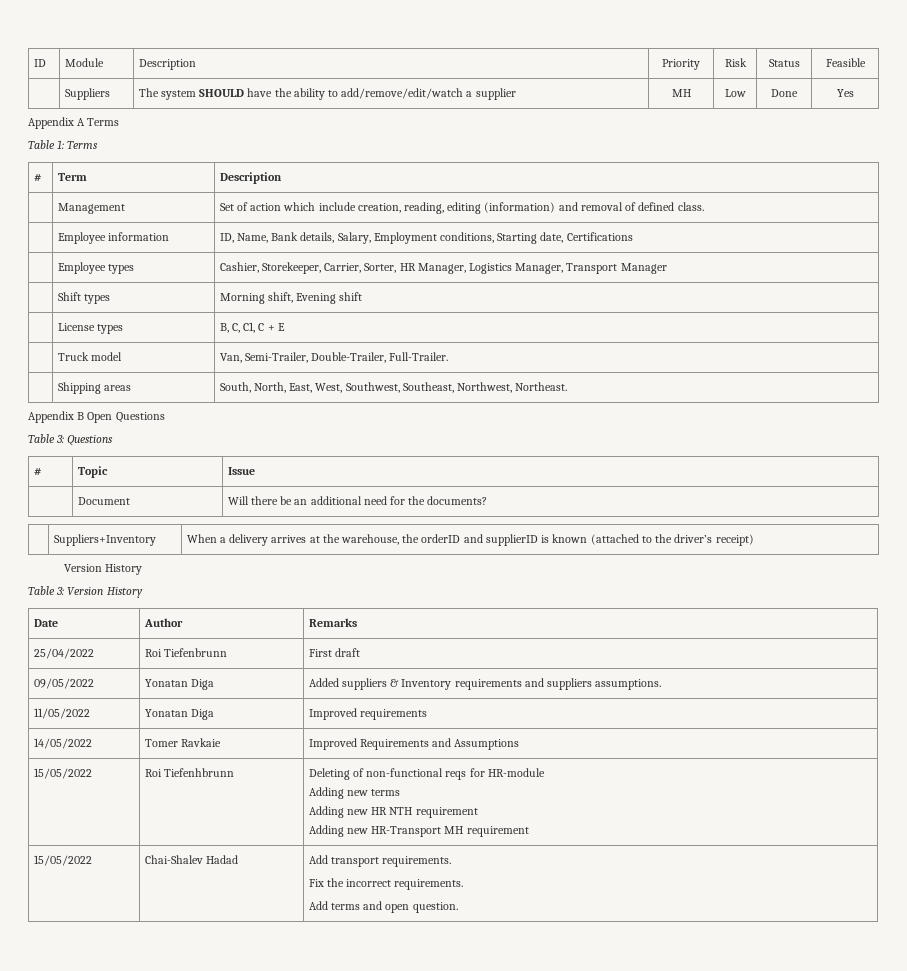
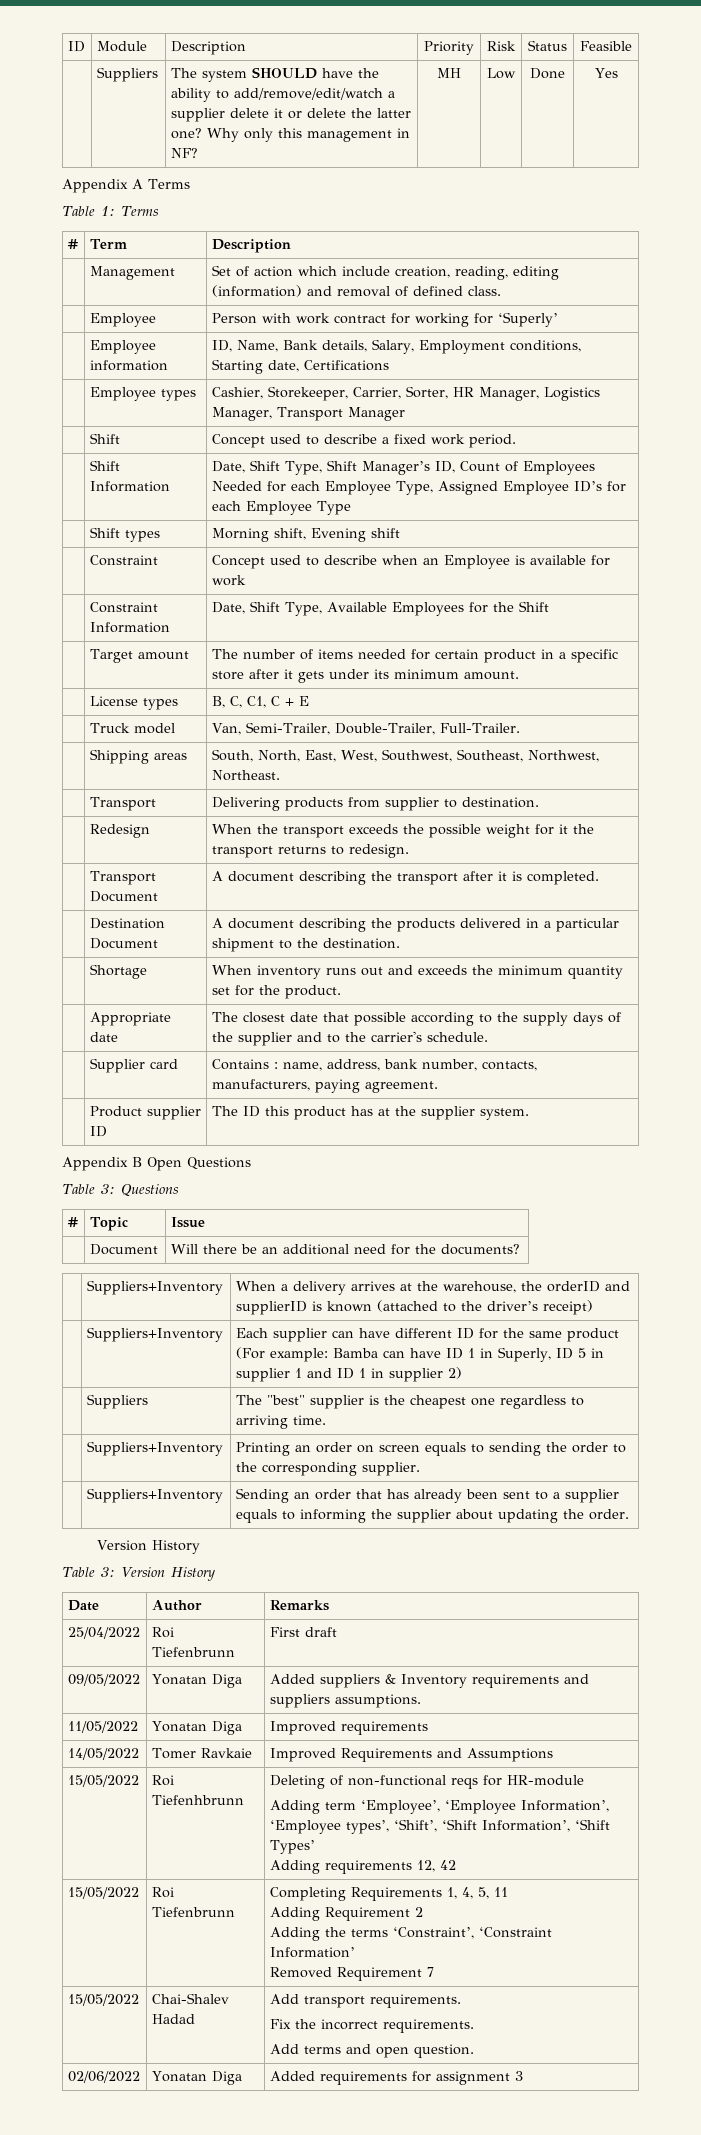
(516, 94) none -> [229,108,411,119] [170,128,410,142] [170,148,198,158] delete it or delete the latter one? Why only this management in NF?
(704, 206) none -> [89,313,156,327] [211,312,558,327] // | Employee | Person with work contract for working for ‘Superly’
(667, 268) none -> [89,433,120,444] [211,434,516,448] [89,460,120,471] [89,481,170,492] [211,460,595,475] [211,481,626,495] [211,501,351,515] // | Shift | Concept used to describe a fixed work period. // | Shift Information | Date, Shift Type, Shift Manager’s ID, Count of Employees Needed for each Employee Type, Assigned Employee ID’s for each Employee Type
(363, 296) none -> [89,555,158,566] [211,555,610,569] [211,575,246,586] [89,602,158,613] [89,622,170,633] [211,601,549,616] [89,649,189,663] [211,649,618,663] [211,669,519,683] // | Constraint | Concept used to describe when an Employee is available for work // | Constraint Information | Date, Shift Type, Available Employees for the Shift // | Target amount | The number of items needed for certain product in a specific store after it gets under its minimum amount.
(568, 386) none -> [89,797,156,811] [211,797,539,811] [89,824,150,838] [211,824,594,838] [211,844,409,858] [89,871,156,885] [89,891,158,902] [211,871,599,885] [89,918,165,929] [89,938,158,949] [211,918,619,932] [211,938,400,952] [89,964,147,979] [211,965,623,979] [211,985,341,999] [89,1012,171,1026] [89,1032,118,1042] [211,1012,621,1026] [211,1031,488,1046] [89,1058,178,1073] [211,1059,537,1071] [211,1079,438,1093] [89,1106,201,1120] [89,1126,107,1137] [211,1106,529,1120] // | Transport | Delivering products from supplier to destination. // | Redesign | When the transport exceeds the possible weight for it the transport returns to redesign. // | Transport Document | A document describing the transport after it is completed. // | Destination Document | A document describing the products delivered in a particular shipment to the destination. // | Shortage | When inventory runs out and exceeds the minimum quantity set for the product. // | Appropriate date | The closest date that possible according to the supply days of the supplier and to the carrier's schedule. // | Supplier card | Contains : name, address, bank number, contacts, manufacturers, paying agreement. // | Product supplier ID | The ID this product has at the supplier system.
(754, 540) none -> [86,1327,223,1342] [235,1328,619,1342] [235,1347,604,1362] [235,1367,462,1382] [86,1394,148,1409] [235,1395,584,1409] [235,1415,326,1429] [86,1441,223,1456] [235,1442,626,1456] [235,1462,420,1476] [86,1488,223,1503] [235,1488,619,1503] [235,1509,629,1523] // | Suppliers+Inventory | Each supplier can have different ID for the same product (For example: Bamba can have ID 1 in Superly, ID 5 in supplier 1 and ID 1 in supplier 2) // | Suppliers | The "best" supplier is the cheapest one regardless to arriving time. // | Suppliers+Inventory | Printing an order on screen equals to sending the order to the corresponding supplier. // | Suppliers+Inventory | Sending an order that has already been sent to a supplier equals to informing the supplier about updating the order.
[346,789,401,796] [308,806,478,818] [308,825,529,837] new terms // Adding new HR NTH requirement // Adding new HR-Transport MH requirement -> [324,1800,609,1814] [269,1819,610,1834] [269,1840,315,1854] [269,1860,456,1874] [67,1887,139,1899] [151,1887,174,1898] [151,1907,235,1917] [269,1887,508,1901] [269,1907,423,1921] [269,1927,552,1941] [269,1947,355,1958] [269,1967,434,1981] term ‘Employee’, ‘Employee Information’, ‘Employee types’, ‘Shift’, ‘Shift Information’, ‘Shift Types’ // Adding requirements 12, 42 // 15/05/2022 | Roi Tiefenbrunn | Completing Requirements 1, 4, 5, 11 // Adding Requirement 2 // Adding the terms ‘Constraint’, ‘Constraint Information’ // Removed Requirement 7
(458, 907) none -> [67,2071,140,2083] [151,2071,242,2085] [269,2071,523,2085] // 02/06/2022 | Yonatan Diga | Added requirements for assignment 3

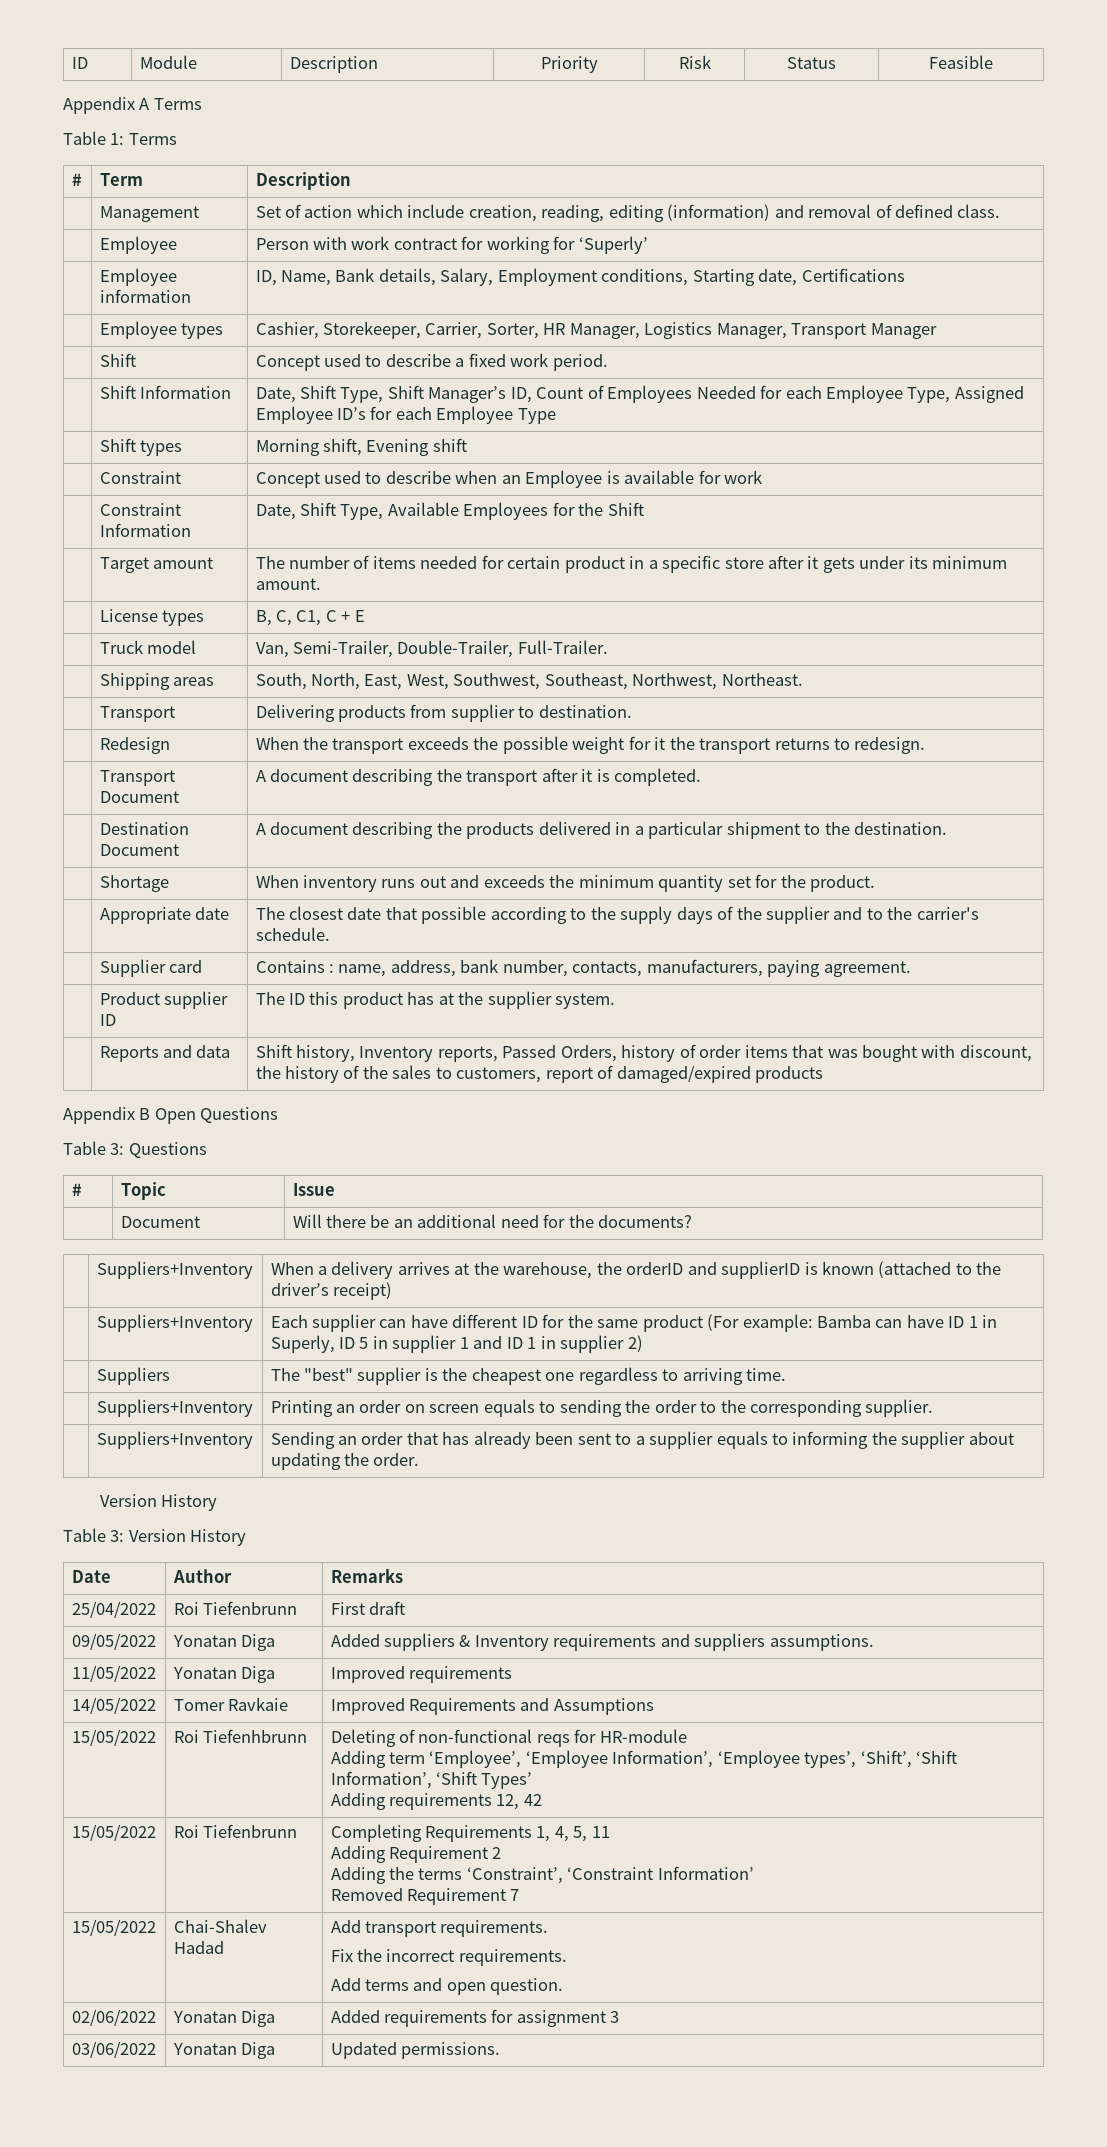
[96,67,158,82] [170,67,379,82] [170,88,395,102] [170,108,411,122] [170,128,410,142] [170,148,198,158] [437,68,461,78] [487,68,516,79] [530,68,565,79] [594,68,618,78] // | Suppliers | The system SHOULD have the ability to add/remove/edit/watch a supplier delete it or delete the latter one? Why only this management in NF? | MH | Low | Done | Yes -> (993, 62) none
(529, 1114) none -> [99,1045,231,1062] [255,1044,1032,1062] [255,1065,824,1083] // | Reports and data | Shift history, Inventory reports, Passed Orders, history of order items that was bought with discount, the history of the sales to customers, report of damaged/expired products
(523, 2076) none -> [71,2041,156,2058] [172,2042,275,2059] [330,2042,500,2059] // 03/06/2022 | Yonatan Diga | Updated permissions.

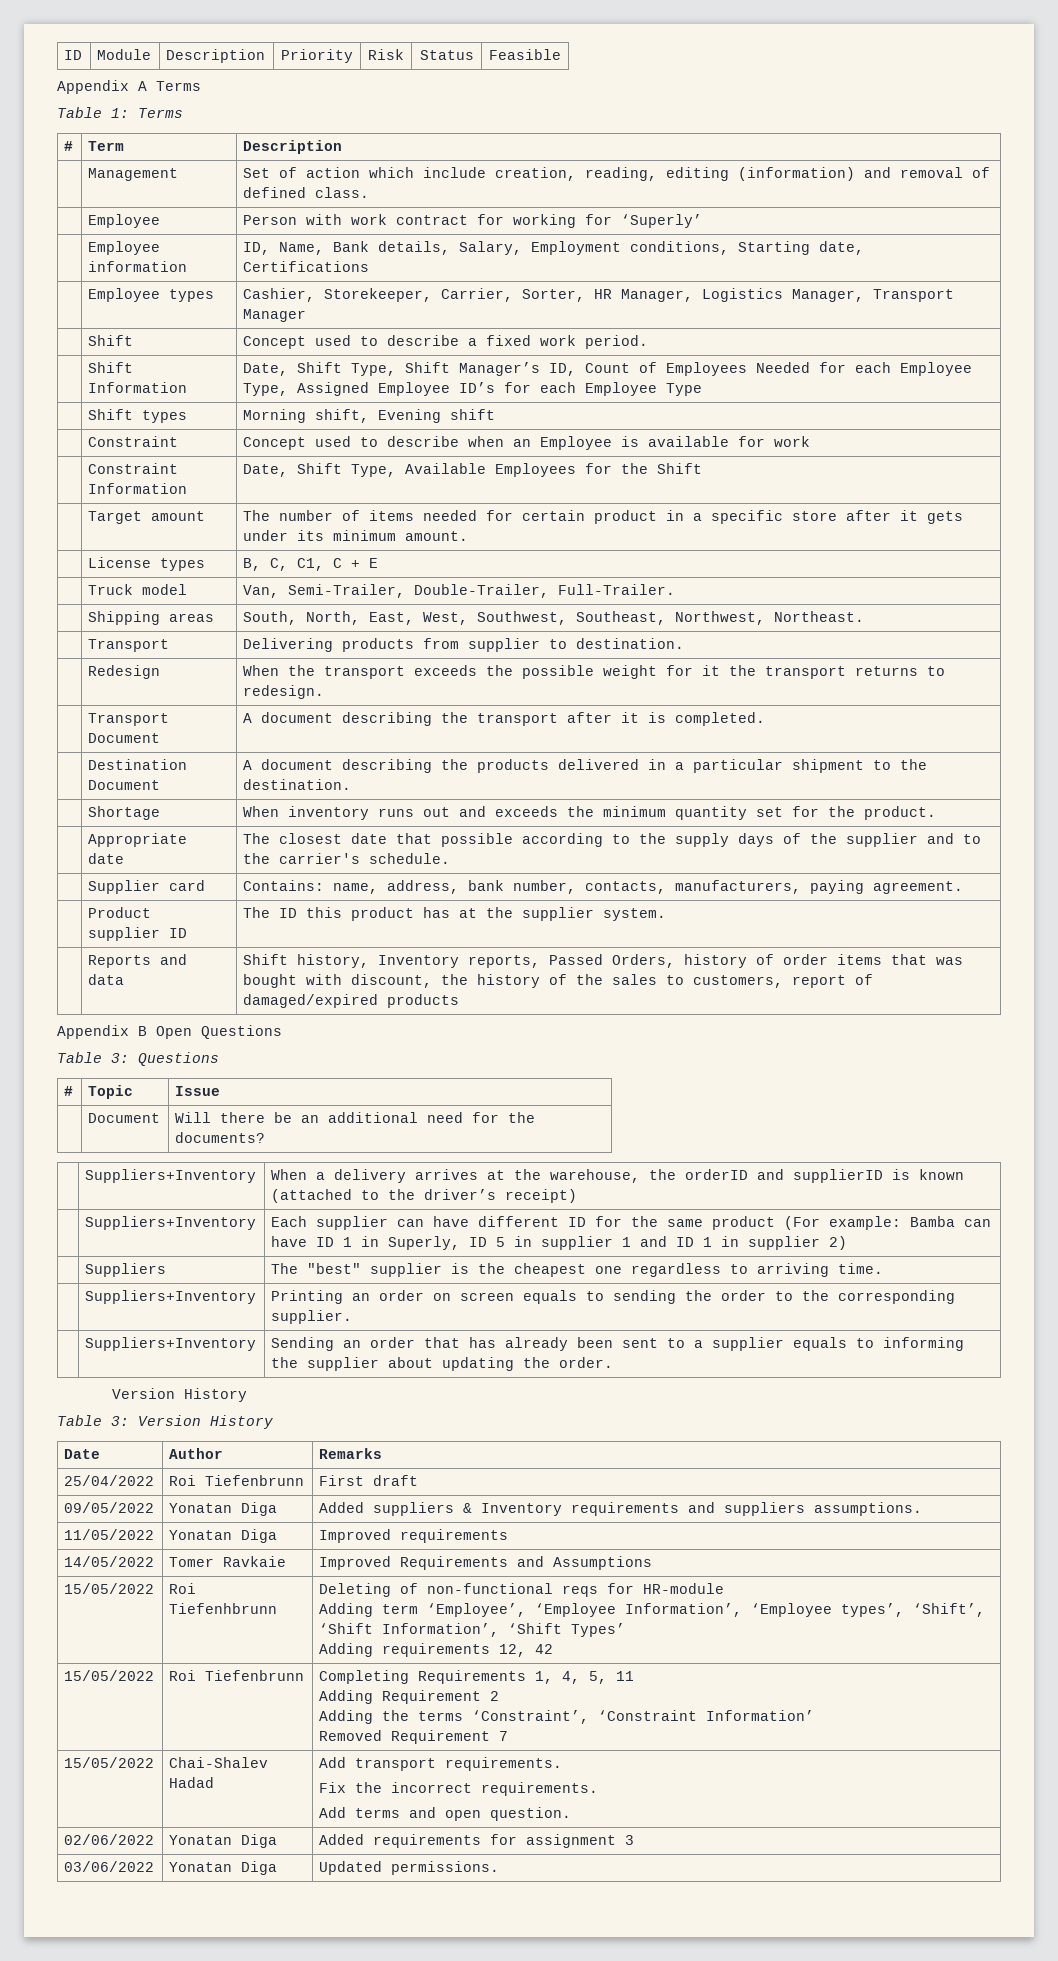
[255,960,334,973] Contains : -> [243,880,325,891] Contains:

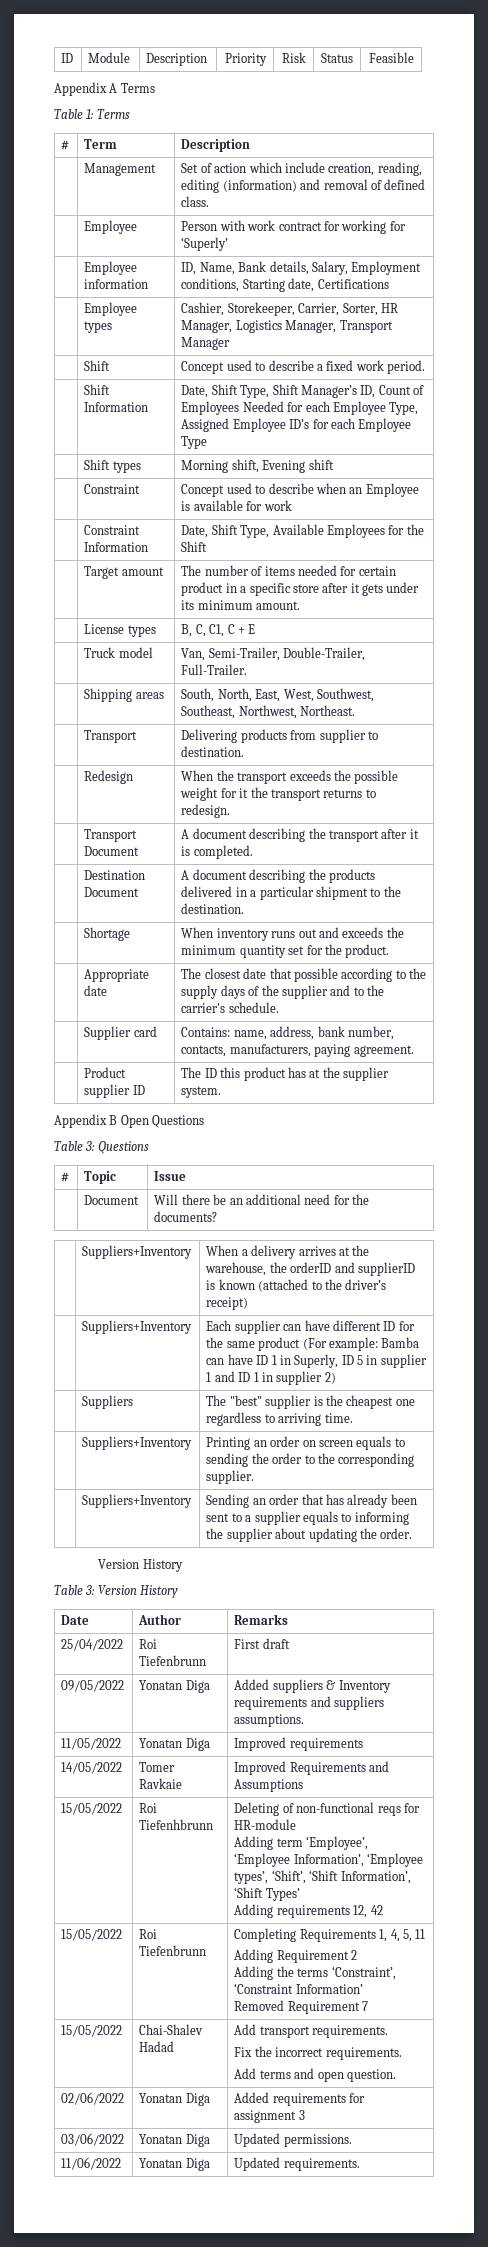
[88,954,188,968] [88,974,125,985] [243,954,964,968] [243,974,874,988] [243,994,460,1008] // | Reports and data | Shift history, Inventory reports, Passed Orders, history of order items that was bought with discount, the history of the sales to customers, report of damaged/expired products -> (222, 1092) none
(500, 1868) none -> [61,2157,122,2170] [139,2158,210,2171] [234,2157,360,2171] // 11/06/2022 | Yonatan Diga | Updated requirements.

